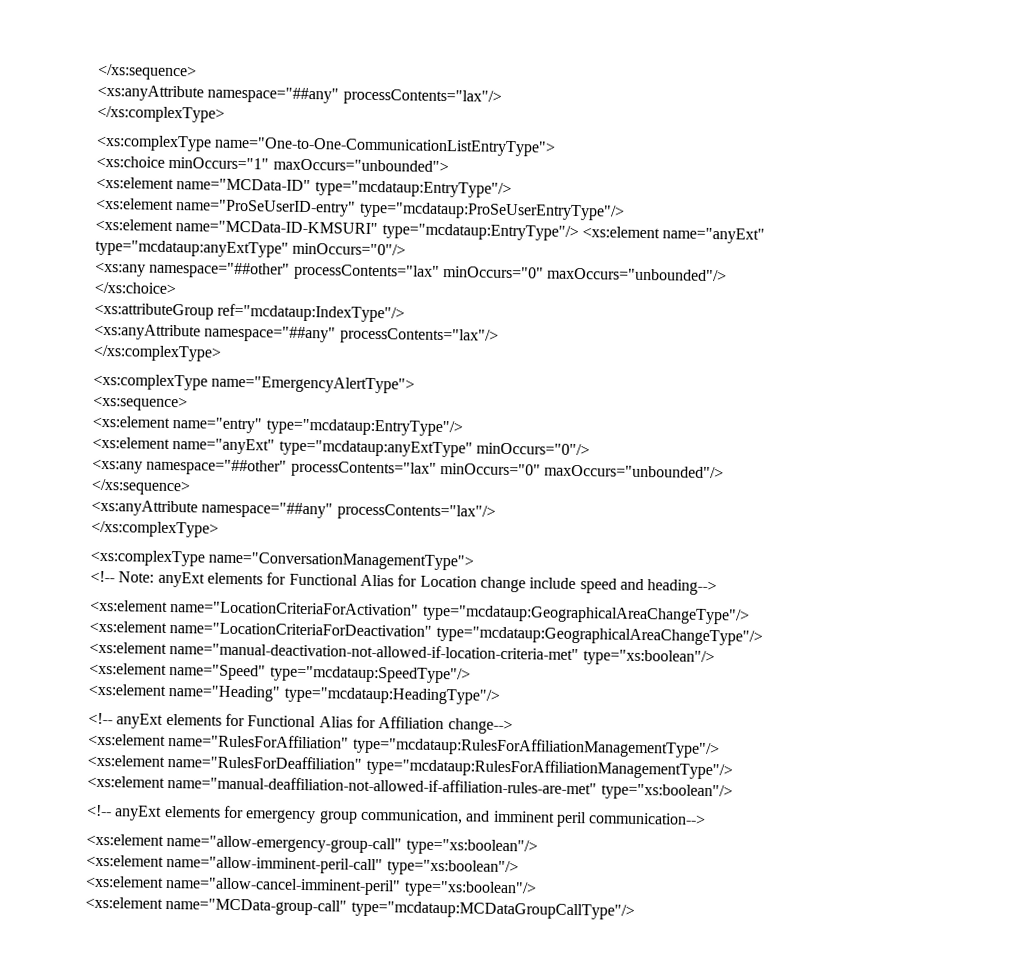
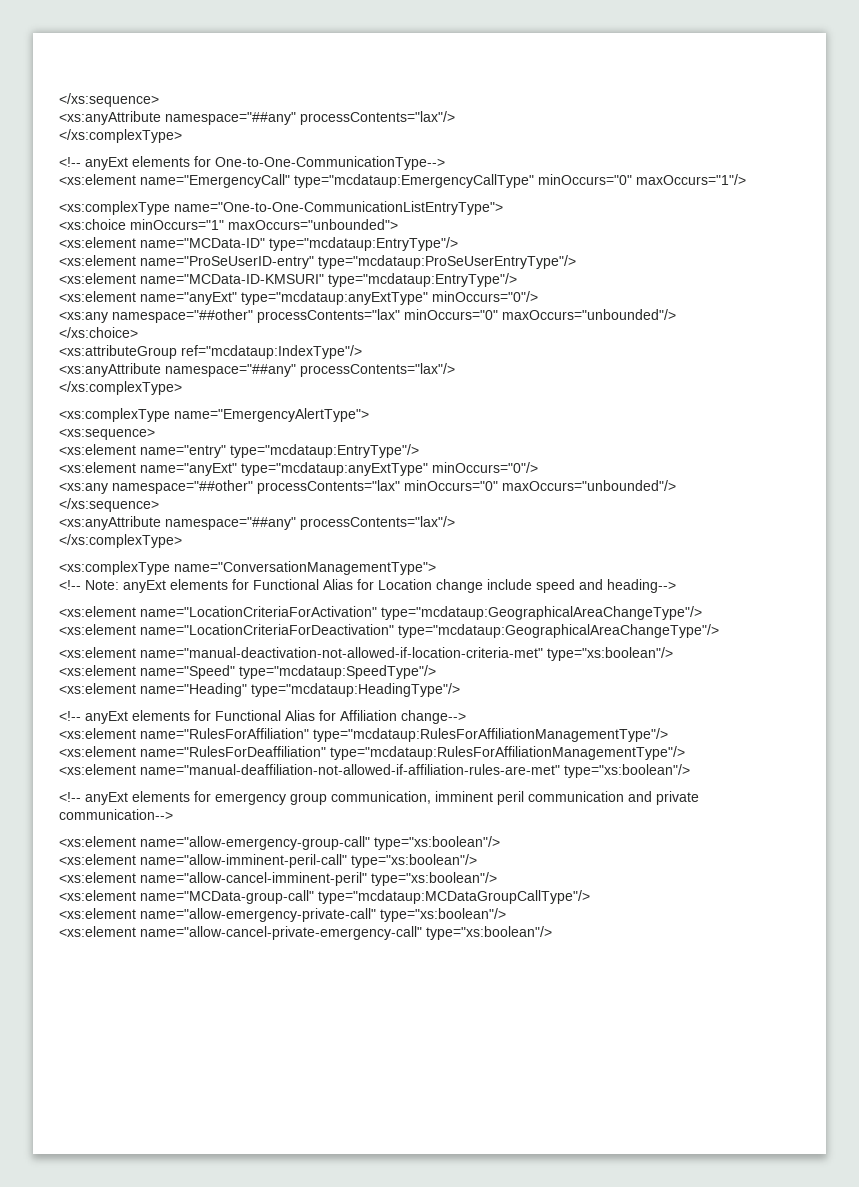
[97,63,197,81] [97,84,502,106] [97,105,225,123] </xs:sequence> // <xs:anyAttribute namespace="##any" processContents="lax"/> // </xs:complexType> -> [59,93,159,107] [59,111,455,125] [59,129,182,143] [59,156,445,170] [59,174,746,188] </xs:sequence> // <xs:anyAttribute namespace="##any" processContents="lax"/> // </xs:complexType> // <!-- anyExt elements for One-to-One-CommunicationType--> // <xs:element name="EmergencyCall" type="mcdataup:EmergencyCallType" minOccurs="0" maxOccurs="1"/>
(579, 232) none -> (517, 280) //
[465,810,491,822] and -> (431, 797) none
(587, 819) none -> [528,791,699,805] communication and private
(635, 910) none -> [59,908,506,922] [59,926,552,940] // <xs:element name="allow-emergency-private-call" type="xs:boolean"/> // <xs:element name="allow-cancel-private-emergency-call" type="xs:boolean"/>

